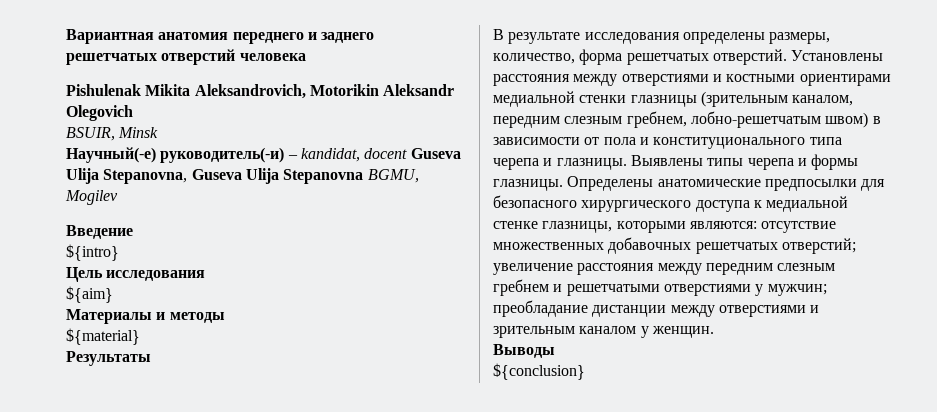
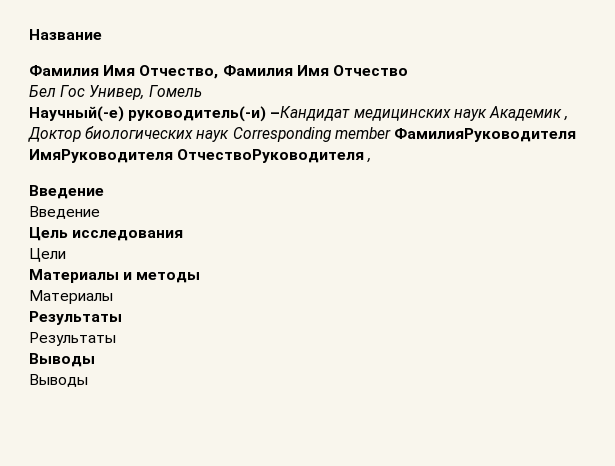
[66,29,375,44] [66,49,306,65] [66,84,455,99] [66,105,133,121] [66,127,159,141] [66,147,461,163] [66,168,419,184] [65,190,118,205] [66,225,133,239] [66,244,119,261] Вариантная анатомия переднего и заднего решетчатых отверстий человека // Pishulenak Mikita Aleksandrovich, Motorikin Aleksandr Olegovich // BSUIR, Minsk // Научный(-е) руководитель(-и) – kandidat, docent Guseva Ulija Stepanovna, Guseva Ulija Stepanovna BGMU, Mogilev // Введение // ${intro} -> [29,29,102,40] [29,65,408,79] [29,85,202,100] [29,106,569,122] [28,126,576,142] [29,149,372,163] [29,185,104,199] [29,206,100,219] Название // Фамилия Имя Отчество, Фамилия Имя Отчество // Бел Гос Универ, Гомель // Научный(-е) руководитель(-и) –Кандидат медицинских наук Академик , Доктор биологических наук Corresponding member ФамилияРуководителя ИмяРуководителя ОтчествоРуководителя , // Введение // Введение
[66,286,113,303] ${aim} -> [29,248,66,262] Цели
[66,328,140,345] [66,351,151,366] [493,29,831,44] [493,49,884,65] [493,74,891,86] [493,91,854,107] [493,111,881,128] [493,137,842,149] [493,154,859,170] [493,176,886,191] [493,195,849,212] [493,221,837,233] [493,237,856,254] [493,263,836,275] [493,279,827,296] [493,300,820,317] [493,326,714,338] ${material} // Результаты // В результате исследования определены размеры, количество, форма решетчатых отверстий. Установлены расстояния между отверстиями и костными ориентирами медиальной стенки глазницы (зрительным каналом, передним слезным гребнем, лобно-решетчатым швом) в зависимости от пола и конституционального типа черепа и глазницы. Выявлены типы черепа и формы глазницы. Определены анатомические предпосылки для безопасного хирургического доступа к медиальной стенке глазницы, которыми являются: отсутствие множественных добавочных решетчатых отверстий; увеличение расстояния между передним слезным гребнем и решетчатыми отверстиями у мужчин; преобладание дистанции между отверстиями и зрительным каналом у женщин. -> [29,290,113,304] [29,311,122,325] [29,332,116,346] Материалы // Результаты // Результаты
[493,363,585,380] ${conclusion} -> [29,374,88,387] Выводы

